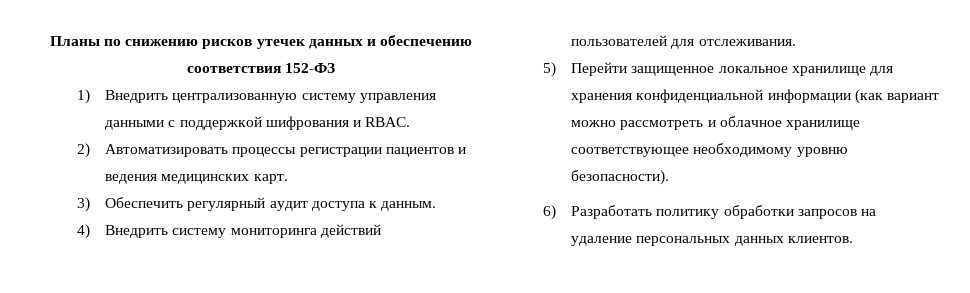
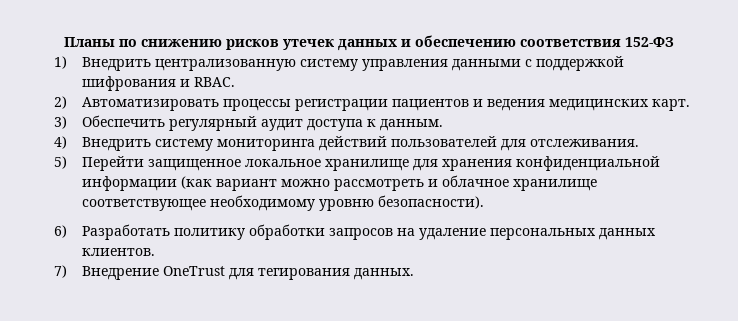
(853, 239) none -> [54,265,414,280] // 7) Внедрение OneTrust для тегирования данных.

